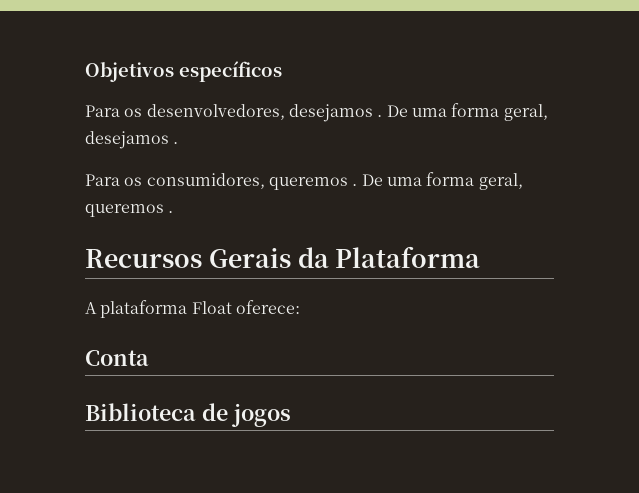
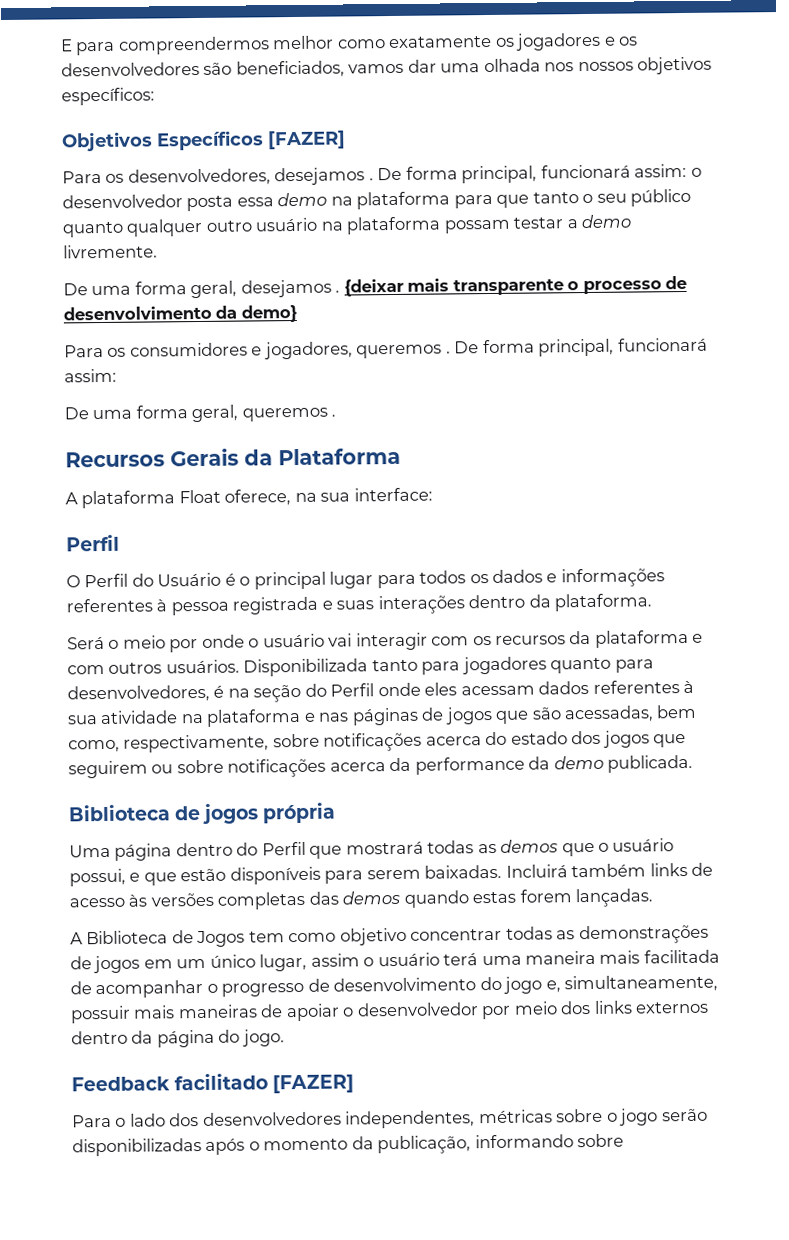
[85,61,282,82] Objetivos específicos -> [61,32,639,56] [61,56,713,78] [61,87,155,106] [61,130,346,152] E para compreendermos melhor como exatamente os jogadores e os desenvolvedores são beneficiados, vamos dar uma olhada nos nossos objetivos específicos: // Objetivos Específicos [FAZER]
(408, 111) none -> [405,163,702,184] [62,188,692,212] [62,214,632,238] [63,244,158,259] [63,283,88,296] forma principal, funcionará assim: o desenvolvedor posta essa demo na plataforma para que tanto o seu público quanto qualquer outro usuário na plataforma possam testar a demo livremente. // De
[85,173,358,190] // Para os consumidores, queremos . -> [343,275,688,297] [63,304,297,323] [64,337,708,360] [64,368,117,383] {deixar mais transparente o processo de desenvolvimento da demo} // Para os consumidores e jogadores, queremos . De forma principal, funcionará assim: //
[235,300,300,314] [85,350,149,366] [85,403,291,427] oferece: // Conta // Biblioteca de jogos -> [224,487,433,506] [66,534,120,552] [66,568,665,590] [66,593,653,616] [67,629,704,653] [67,656,654,677] [67,679,695,703] [67,704,698,727] [68,730,687,753] [68,754,694,779] [68,802,337,824] [69,838,675,861] [69,862,714,887] [69,888,654,910] [70,924,709,948] [70,949,720,974] [70,974,719,999] [70,1000,710,1024] [71,1029,285,1048] [71,1073,355,1094] [72,1108,708,1129] [72,1133,625,1157] oferece, na sua interface: // Perfil // O Perfil do Usuário é o principal lugar para todos os dados e informações referentes à pessoa registrada e suas interações dentro da plataforma. // Será o meio por onde o usuário vai interagir com os recursos da plataforma e com outros usuários. Disponibilizada tanto para jogadores quanto para desenvolvedores, é na seção do Perfil onde eles acessam dados referentes à sua atividade na plataforma e nas páginas de jogos que são acessadas, bem como, respectivamente, sobre notificações acerca do estado dos jogos que seguirem ou sobre notificações acerca da performance da demo publicada. // Biblioteca de jogos própria // Uma página dentro do Perfil que mostrará todas as demos que o usuário possui, e que estão disponíveis para serem baixadas. Incluirá também links de acesso às versões completas das demos quando estas forem lançadas. // A Biblioteca de Jogos tem como objetivo concentrar todas as demonstrações de jogos em um único lugar, assim o usuário terá uma maneira mais facilitada de acompanhar o progresso de desenvolvimento do jogo e, simultaneamente, possuir mais maneiras de apoiar o desenvolvedor por meio dos links externos dentro da página do jogo. // Feedback facilitado [FAZER] // Para o lado dos desenvolvedores independentes, métricas sobre o jogo serão disponibilizadas após o momento da publicação, informando sobre

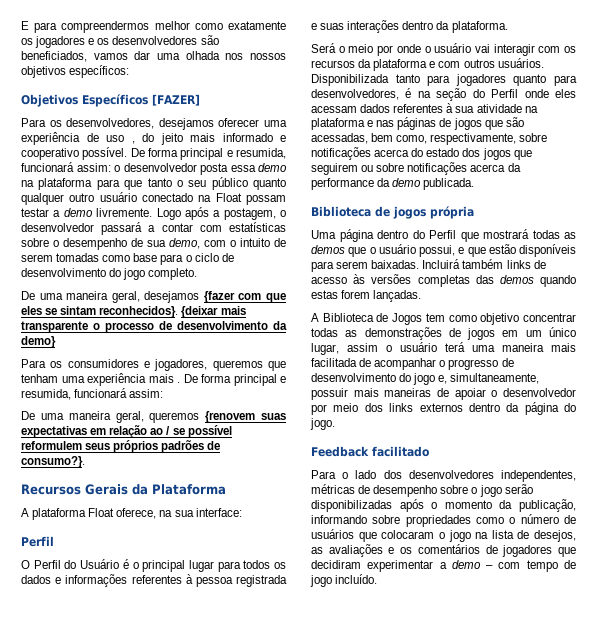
[368,165,538,184] . De forma principal, -> [218,118,287,127] [21,132,286,145] [21,147,286,160] oferecer uma experiência de uso , do jeito mais informado e cooperativo possível. De forma principal e resumida,
[320,216,442,235] na plataforma -> [142,193,242,202] conectado na Float
[63,281,187,296] // De uma forma -> [156,207,286,220] [21,222,286,235] [21,238,286,250] [21,253,234,265] [21,268,198,280] [21,291,109,300] Logo após a postagem, o desenvolvedor passará a contar com estatísticas sobre o desempenho de sua demo, com o intuito de serem tomadas como base para o ciclo de desenvolvimento do jogo completo. // De uma maneira
[335,290,341,293] . -> [203,291,286,303] [21,306,179,318] {fazer com que eles se sintam reconhecidos}.
[445,338,615,357] . De forma principal, -> [268,361,286,371] [21,373,286,386] [21,389,71,400] que tenham uma experiência mais . De forma principal e resumida,
[135,405,188,419] forma -> [68,411,111,420] maneira
[331,414,337,417] . -> [205,411,286,423] [21,425,232,438] [21,440,221,453] [21,456,85,468] {renovem suas expectativas em relação ao / se possível reformulem seus próprios padrões de consumo?}.
[272,1074,355,1094] [FAZER] -> (429, 451) none
(553, 1116) none -> [358,485,438,497] de desempenho
(625, 1140) none -> [405,514,576,527] [311,529,576,542] [311,544,576,557] [311,560,576,572] [310,574,378,587] propriedades como o número de usuários que colocaram o jogo na lista de desejos, as avaliações e os comentários de jogadores que decidiram experimentar a demo – com tempo de jogo incluído.

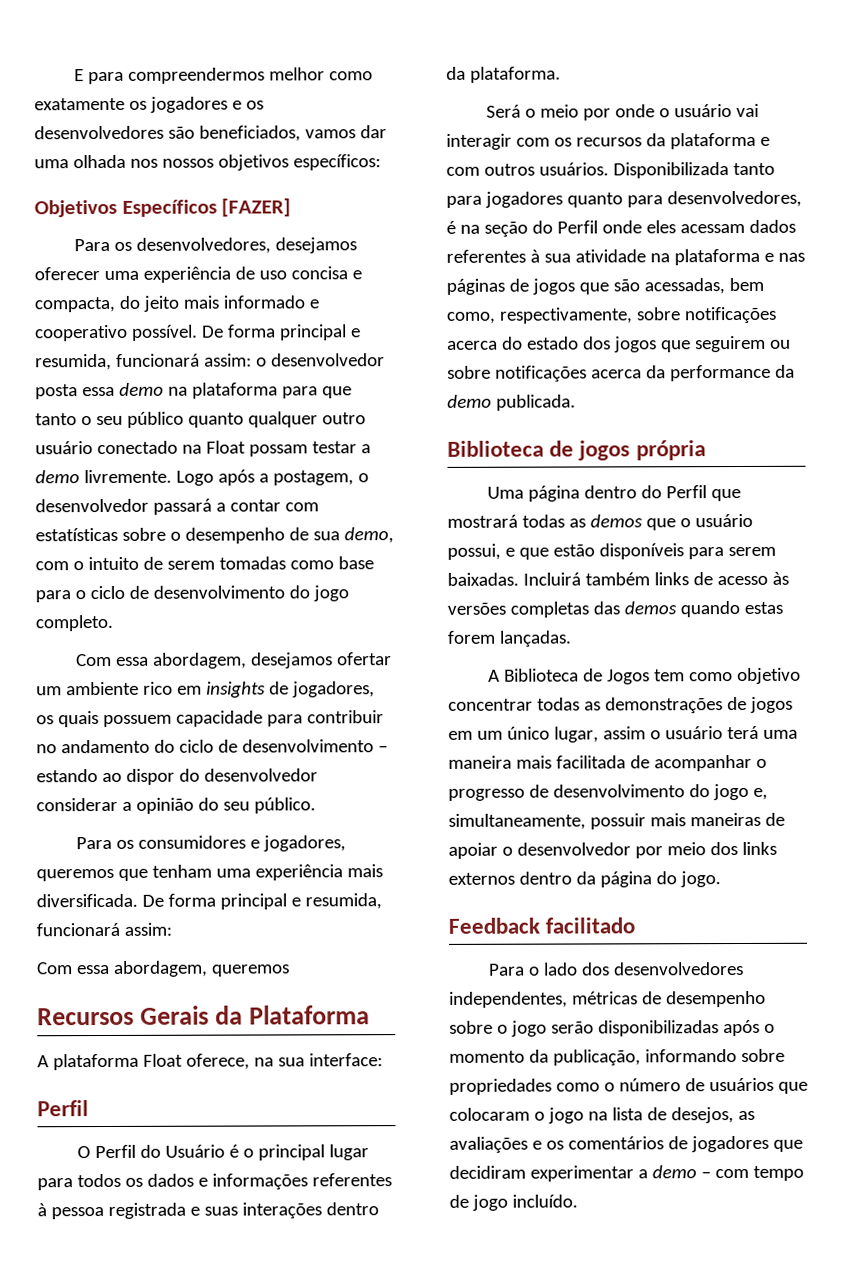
[131,141,135,144] , -> [290,266,362,280] [34,296,115,313] concisa e compacta,
[21,291,286,303] [21,306,246,318] [21,321,287,333] [21,336,56,348] De uma maneira geral, desejamos {fazer com que eles se sintam reconhecidos}. {deixar mais transparente o processo de desenvolvimento da demo} -> [76,652,393,669] [36,681,375,698] [36,710,384,728] [36,739,388,754] [36,768,318,785] [36,797,316,814] Com essa abordagem, desejamos ofertar um ambiente rico em insights de jogadores, os quais possuem capacidade para contribuir no andamento do ciclo de desenvolvimento – estando ao dispor do desenvolvedor considerar a opinião do seu público.
[177,382,180,383] . -> [36,893,138,908] diversificada.
[21,411,286,423] [21,425,232,438] [21,440,221,453] [21,456,85,468] De uma maneira geral, queremos {renovem suas expectativas em relação ao / se possível reformulem seus próprios padrões de consumo?}. -> [37,960,290,977] Com essa abordagem, queremos

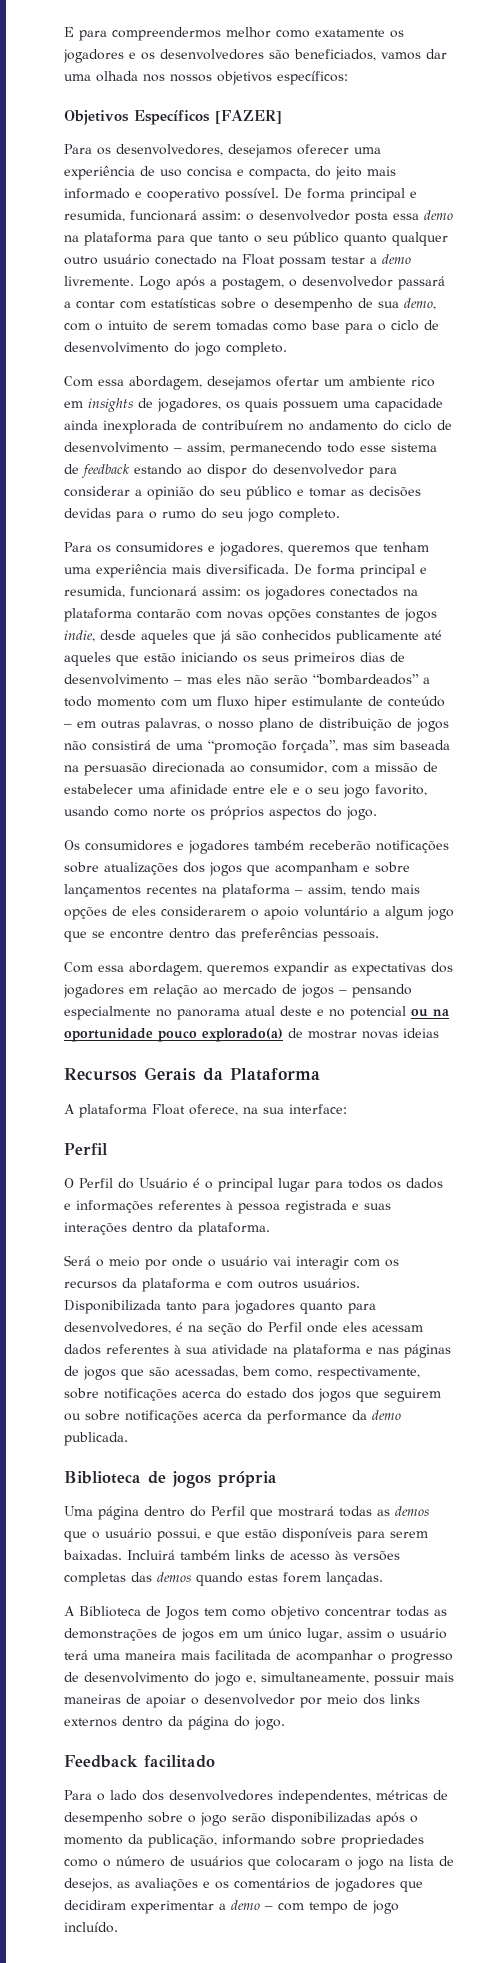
[175,710,384,727] capacidade para contribuir -> [343,398,443,412] [64,420,283,434] uma capacidade ainda inexplorada de contribuírem
(388, 749) none -> [187,442,437,456] [64,464,130,478] assim, permanecendo todo esse sistema de feedback
(318, 775) none -> [369,467,397,478] para
[253,797,316,814] público. -> [246,486,421,500] [64,508,340,522] público e tomar as decisões devidas para o rumo do seu jogo completo.
[37,960,290,977] // Com essa abordagem, queremos -> [246,586,418,600] [64,608,437,622] [64,630,442,644] [64,652,405,666] [64,674,430,685] [64,696,445,710] [64,718,449,732] [64,740,450,754] [64,762,438,776] [64,784,427,798] [64,806,377,820] [64,840,449,854] [64,862,410,876] [64,884,420,898] [64,906,454,920] [64,928,379,942] [64,962,453,976] [63,984,412,998] [64,1006,449,1020] [64,1028,439,1042] os jogadores conectados na plataforma contarão com novas opções constantes de jogos indie, desde aqueles que já são conhecidos publicamente até aqueles que estão iniciando os seus primeiros dias de desenvolvimento – mas eles não serão “bombardeados” a todo momento com um fluxo hiper estimulante de conteúdo – em outras palavras, o nosso plano de distribuição de jogos não consistirá de uma “promoção forçada”, mas sim baseada na persuasão direcionada ao consumidor, com a missão de estabelecer uma afinidade entre ele e o seu jogo favorito, usando como norte os próprios aspectos do jogo. // Os consumidores e jogadores também receberão notificações sobre atualizações dos jogos que acompanham e sobre lançamentos recentes na plataforma – assim, tendo mais opções de eles considerarem o apoio voluntário a algum jogo que se encontre dentro das preferências pessoais. // Com essa abordagem, queremos expandir as expectativas dos jogadores em relação ao mercado de jogos – pensando especialmente no panorama atual deste e no potencial ou na oportunidade pouco explorado(a) de mostrar novas ideias

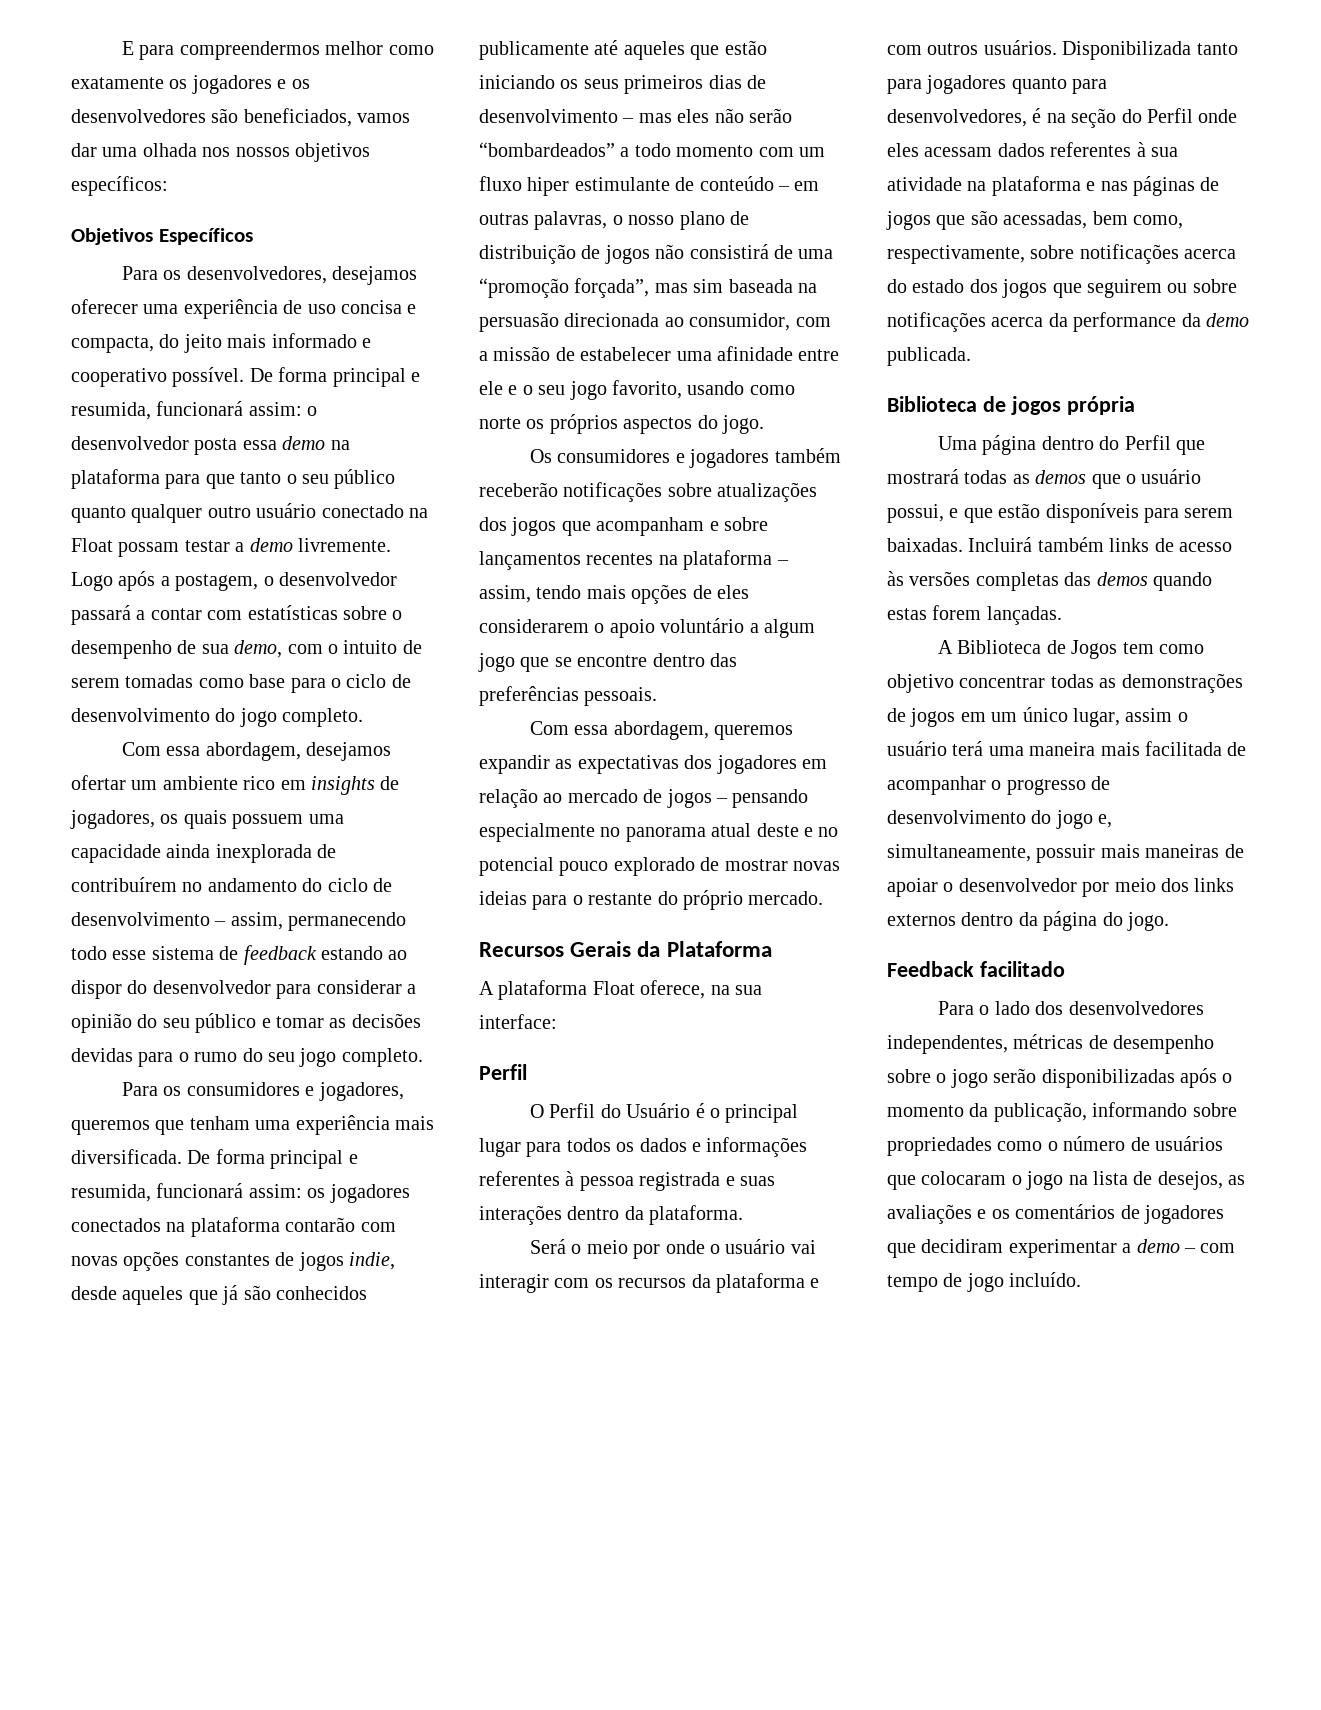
[215,110,282,124] [FAZER] -> (253, 236) none
[411,1009,449,1017] [64,1028,283,1042] ou na oportunidade pouco explorado(a) -> [559,857,695,876] pouco explorado
(439, 1033) none -> [532,890,824,910] para o restante do próprio mercado.

